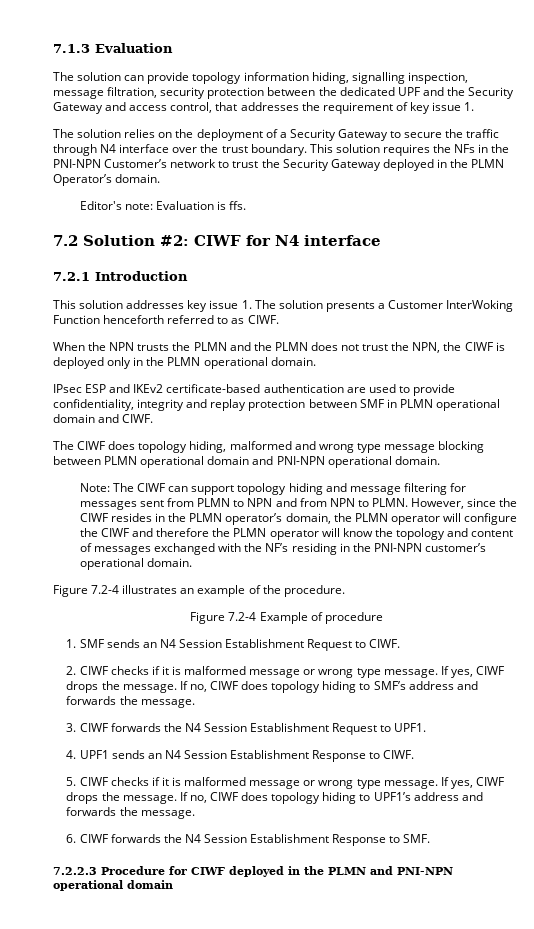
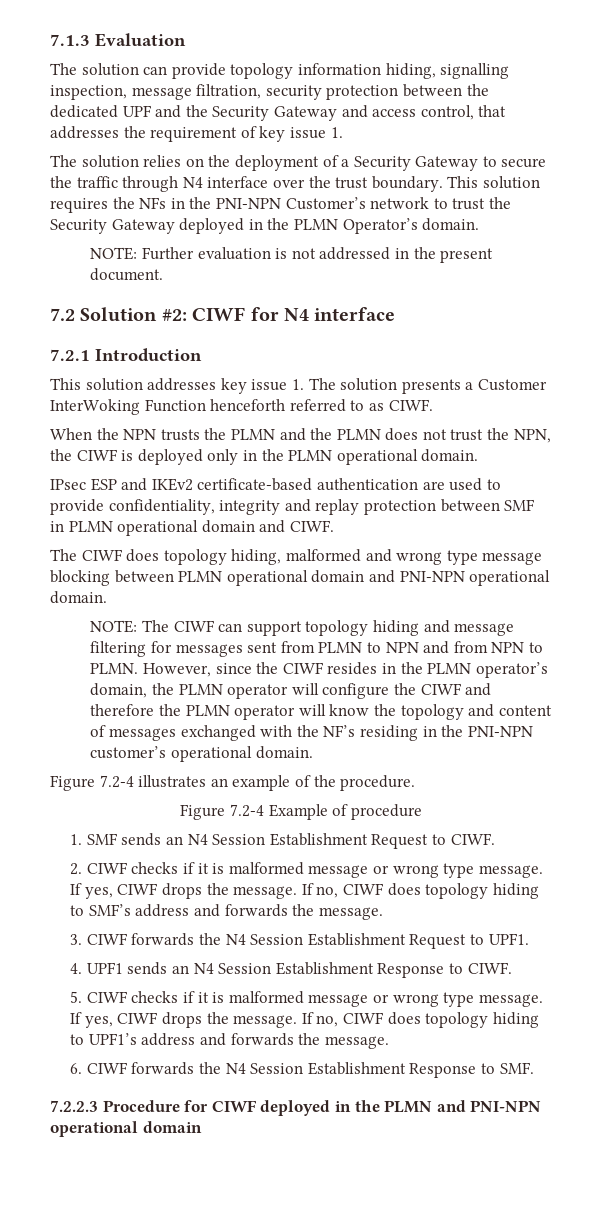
[79,201,247,210] Editor's note: Evaluation is ffs. -> [90,247,494,263] [90,268,164,281] NOTE: Further evaluation is not addressed in the present document.
[79,483,110,492] Note: -> [90,620,138,633] NOTE:

